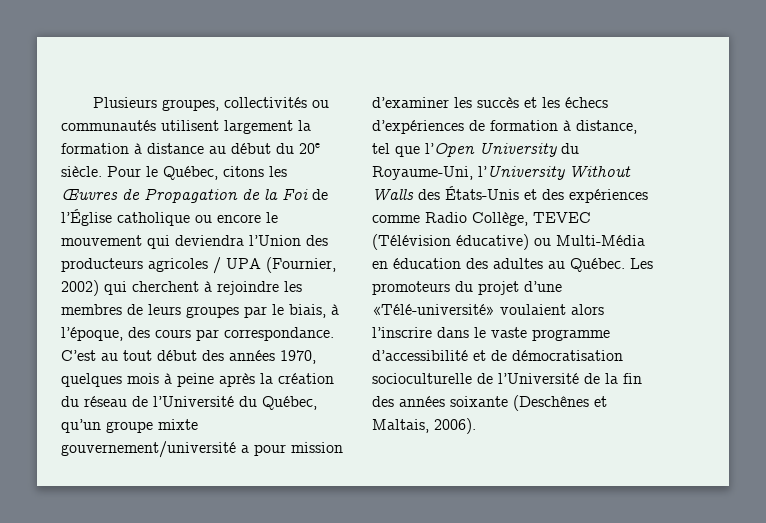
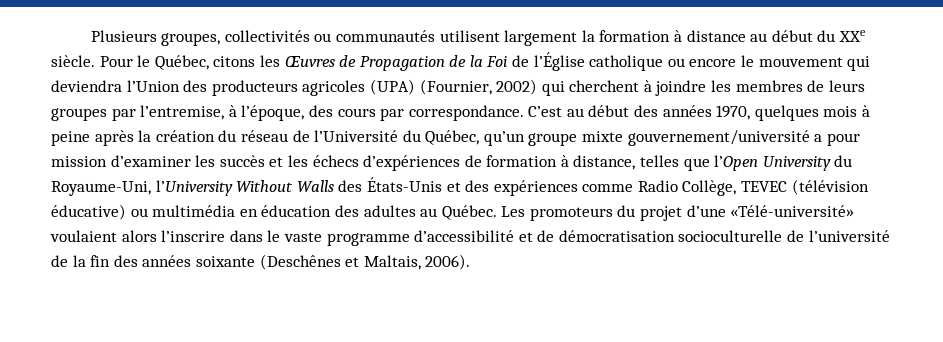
[299,143,320,154] 20e -> [838,30,866,42] XXe
[213,257,261,274] / UPA -> [369,79,415,95] (UPA)
[217,281,279,295] rejoindre -> [655,80,707,96] joindre
[272,304,326,318] le biais, -> [140,105,225,120] l’entremise,
[123,350,152,361] tout -> (584, 112) none
[372,143,390,154] tel -> [640,155,680,167] telles
[372,234,451,250] (Télévision -> [791,179,869,195] (télévision
[556,235,645,246] Multi-Média -> [152,205,236,217] multimédia
[498,373,579,384] l’Université -> [808,230,890,242] l’université

